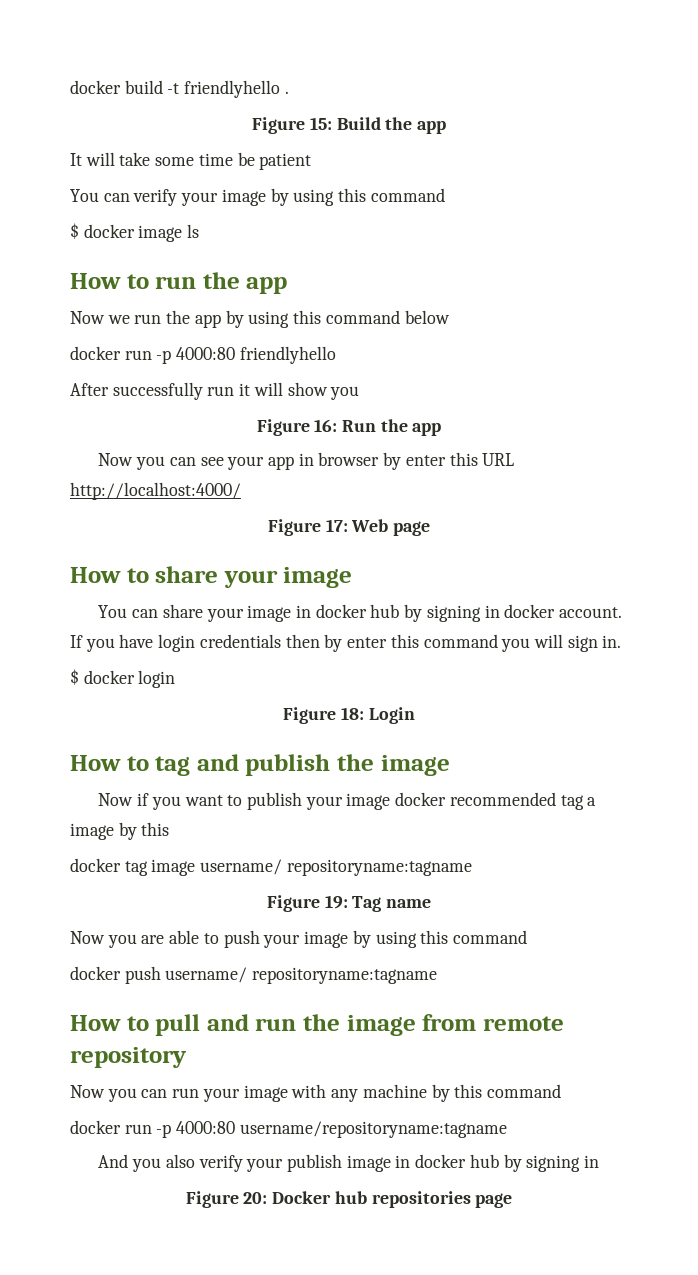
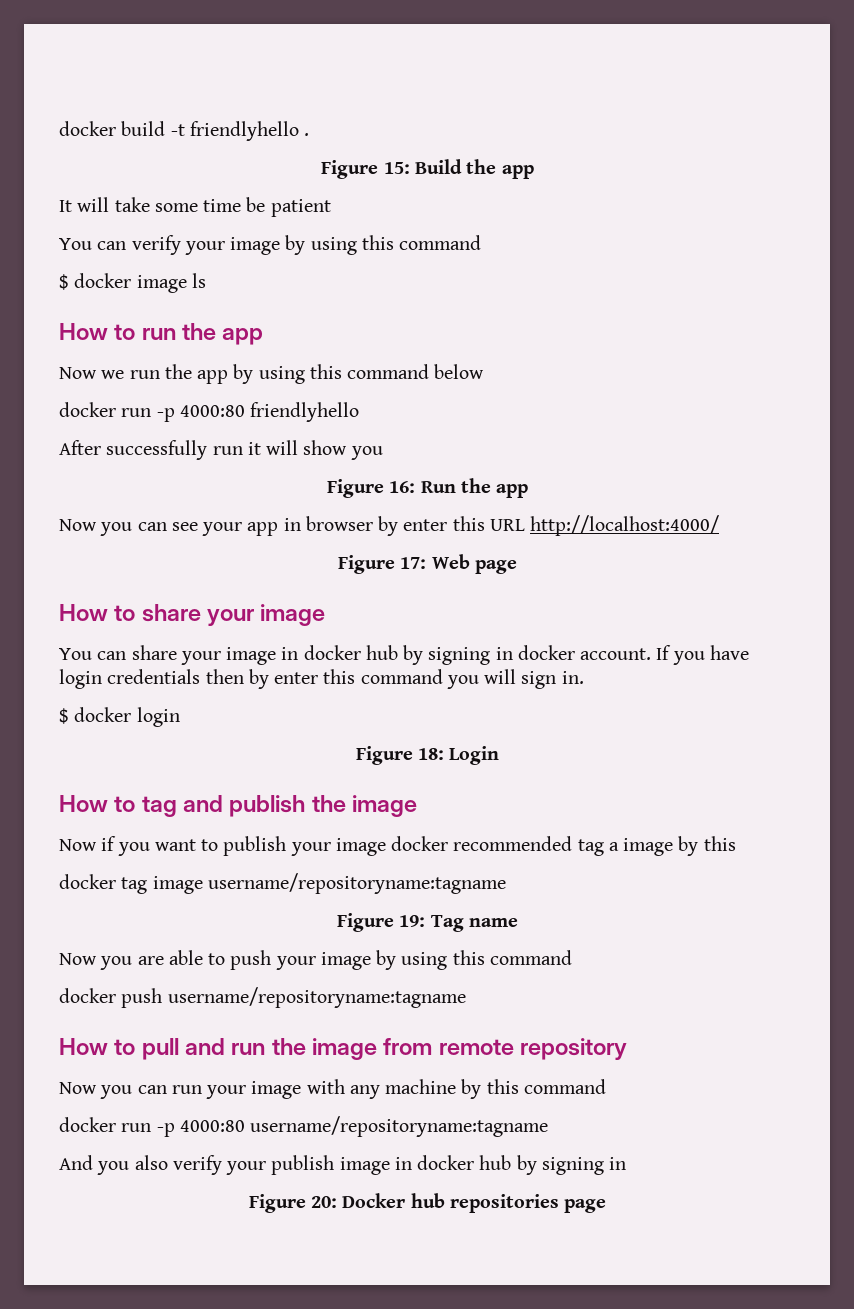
[200,859,472,876] username/ repositoryname:tagname -> [207,873,506,894] username/repositoryname:tagname
[165,967,438,984] username/ repositoryname:tagname -> [167,987,466,1008] username/repositoryname:tagname

